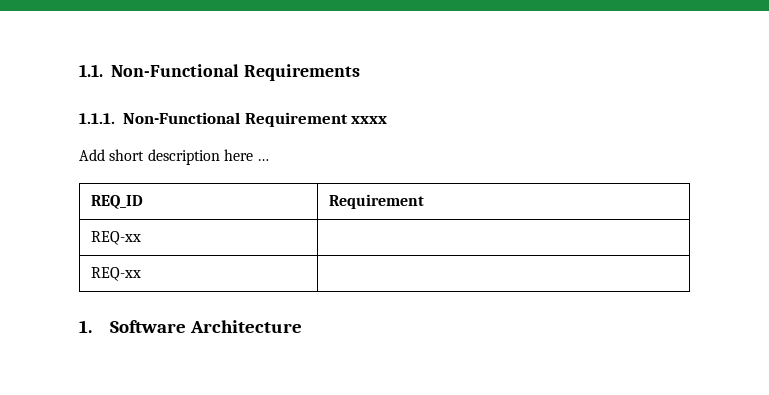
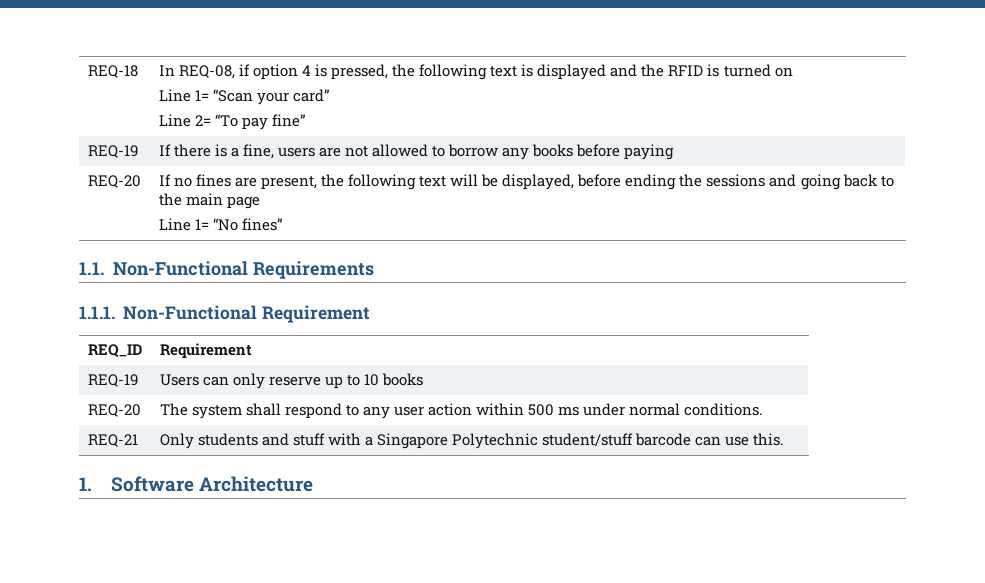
(79, 70) none -> [87,65,138,78] [158,64,793,80] [158,89,330,105] [158,114,306,130] [87,145,138,158] [158,144,675,160] [87,175,141,188] [158,174,894,190] [158,193,260,209] [158,218,283,231] REQ-18 | In REQ-08, if option 4 is pressed, the following text is displayed and the RFID is turned on // Line 1= “Scan your card” // Line 2= “To pay fine” // REQ-19 | If there is a fine, users are not allowed to borrow any books before paying // REQ-20 | If no fines are present, the following text will be displayed, before ending the sessions and going back to the main page // Line 1= “No fines” //
[351,116,388,124] [79,149,270,165] [90,195,143,209] [328,194,424,209] [90,231,141,245] [90,267,141,281] xxxx // Add short description here … // REQ_ID | Requirement // REQ-xx | // REQ-xx | -> [87,344,142,358] [159,343,252,359] [87,374,138,387] [159,373,424,389] [87,404,141,417] [159,403,764,419] [87,434,138,447] [159,433,785,449] // REQ_ID | Requirement // REQ-19 | Users can only reserve up to 10 books // REQ-20 | The system shall respond to any user action within 500 ms under normal conditions. // REQ-21 | Only students and stuff with a Singapore Polytechnic student/stuff barcode can use this.

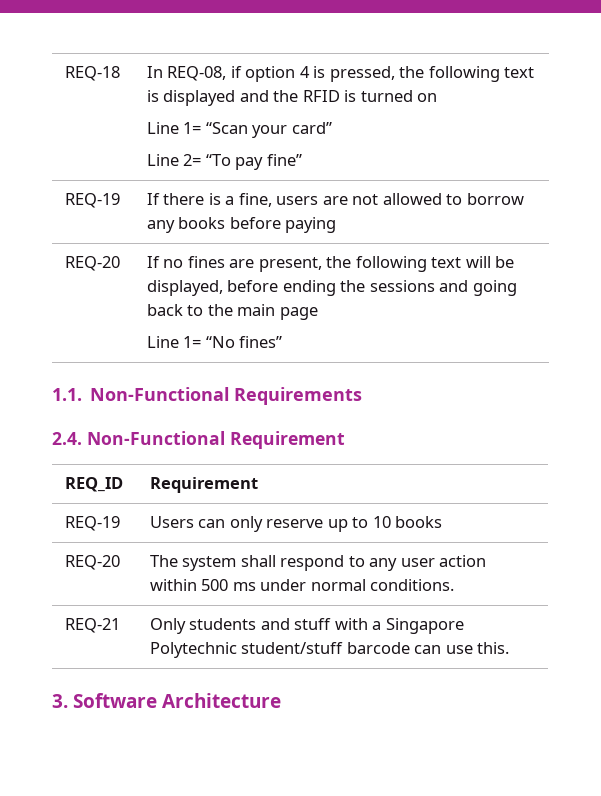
[79,306,115,319] 1.1.1. -> [52,432,82,445] 2.4.
[79,477,92,491] 1. -> [52,694,68,708] 3.

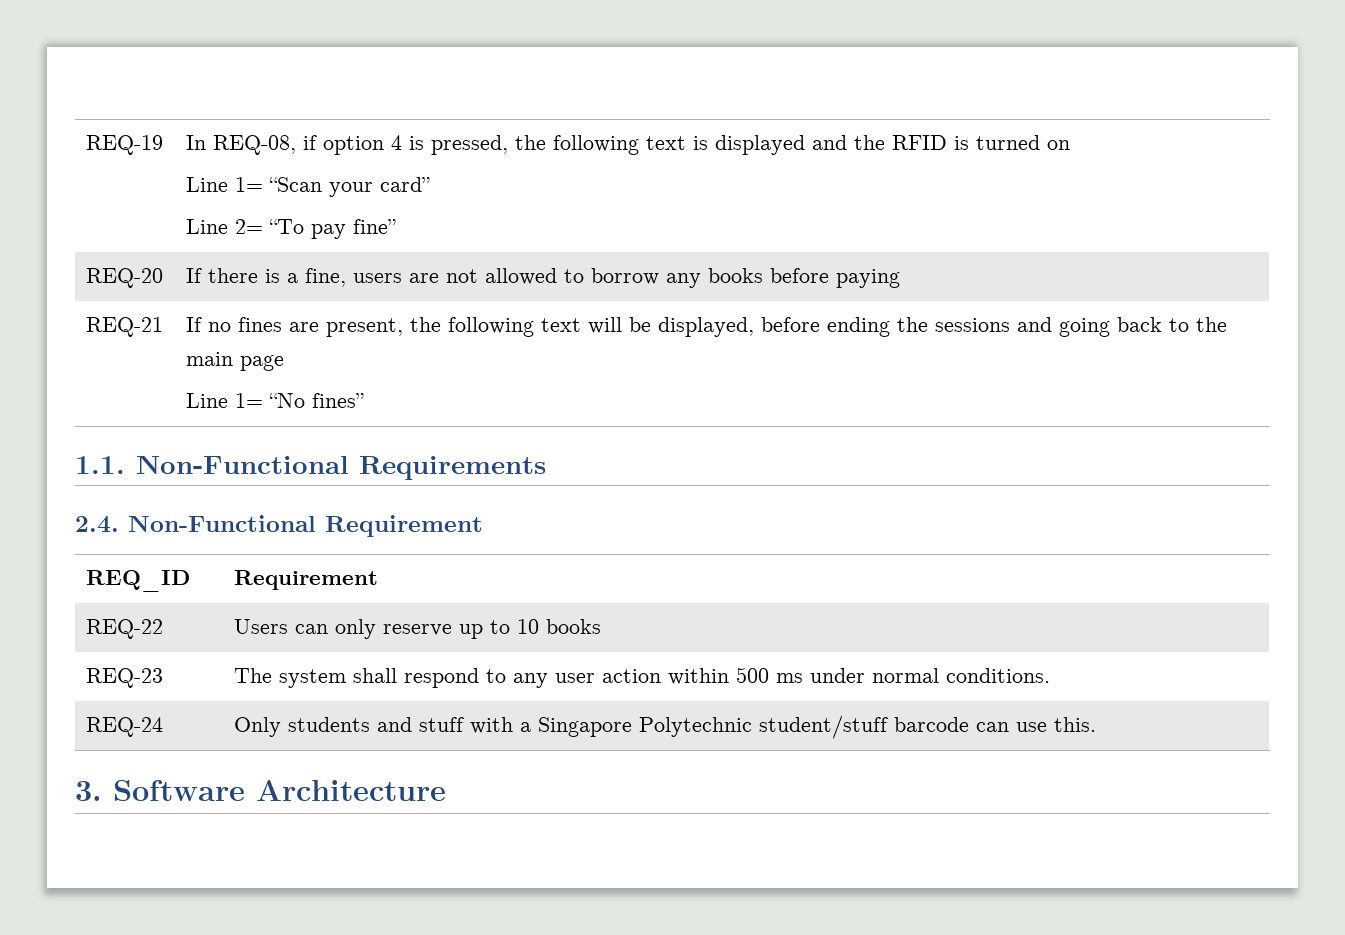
[65,66,121,81] REQ-18 -> [86,135,164,155] REQ-19
[65,193,121,208] REQ-19 -> [86,268,164,288] REQ-20
[65,256,121,271] REQ-20 -> [86,317,164,337] REQ-21
[65,516,121,531] REQ-19 -> [86,619,164,639] REQ-22
[65,555,121,570] REQ-20 -> [86,668,164,688] REQ-23
[65,618,121,633] REQ-21 -> [86,717,164,737] REQ-24

